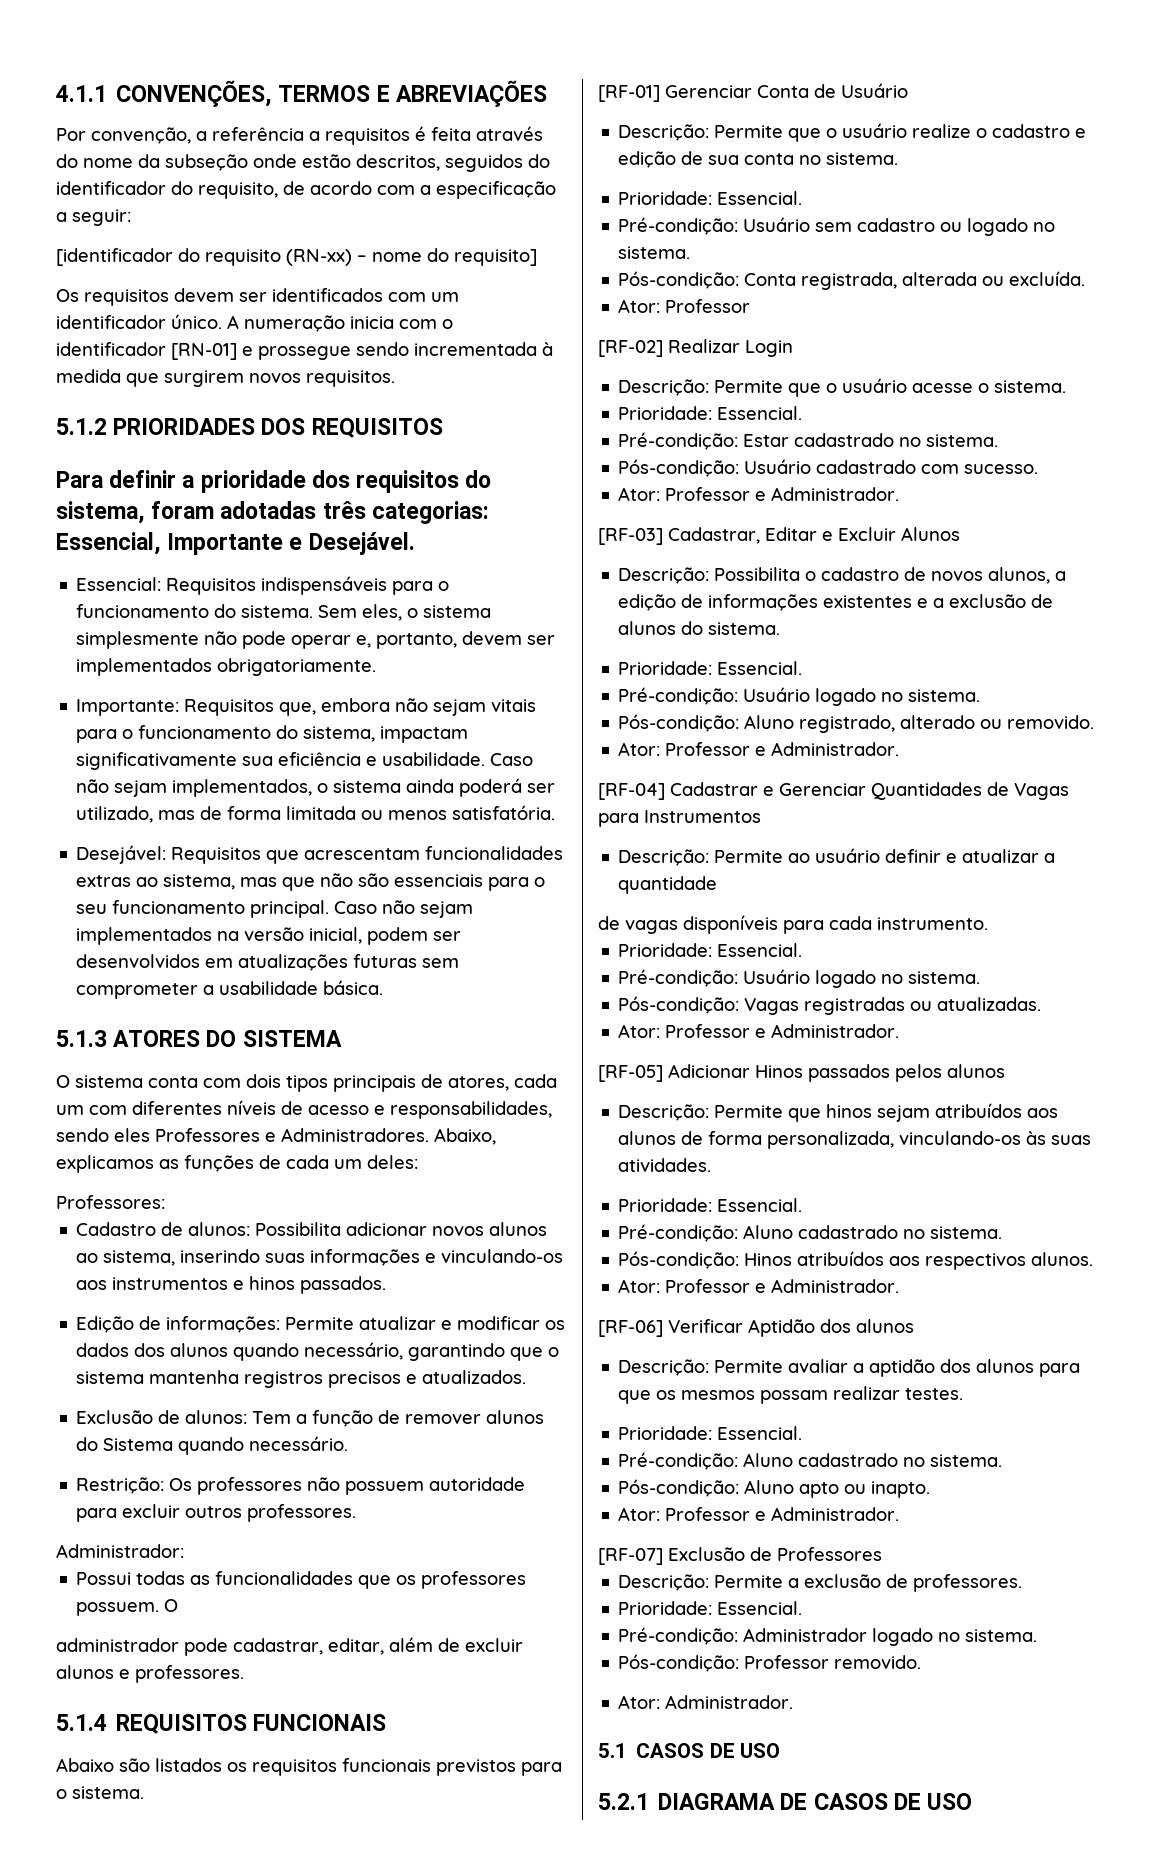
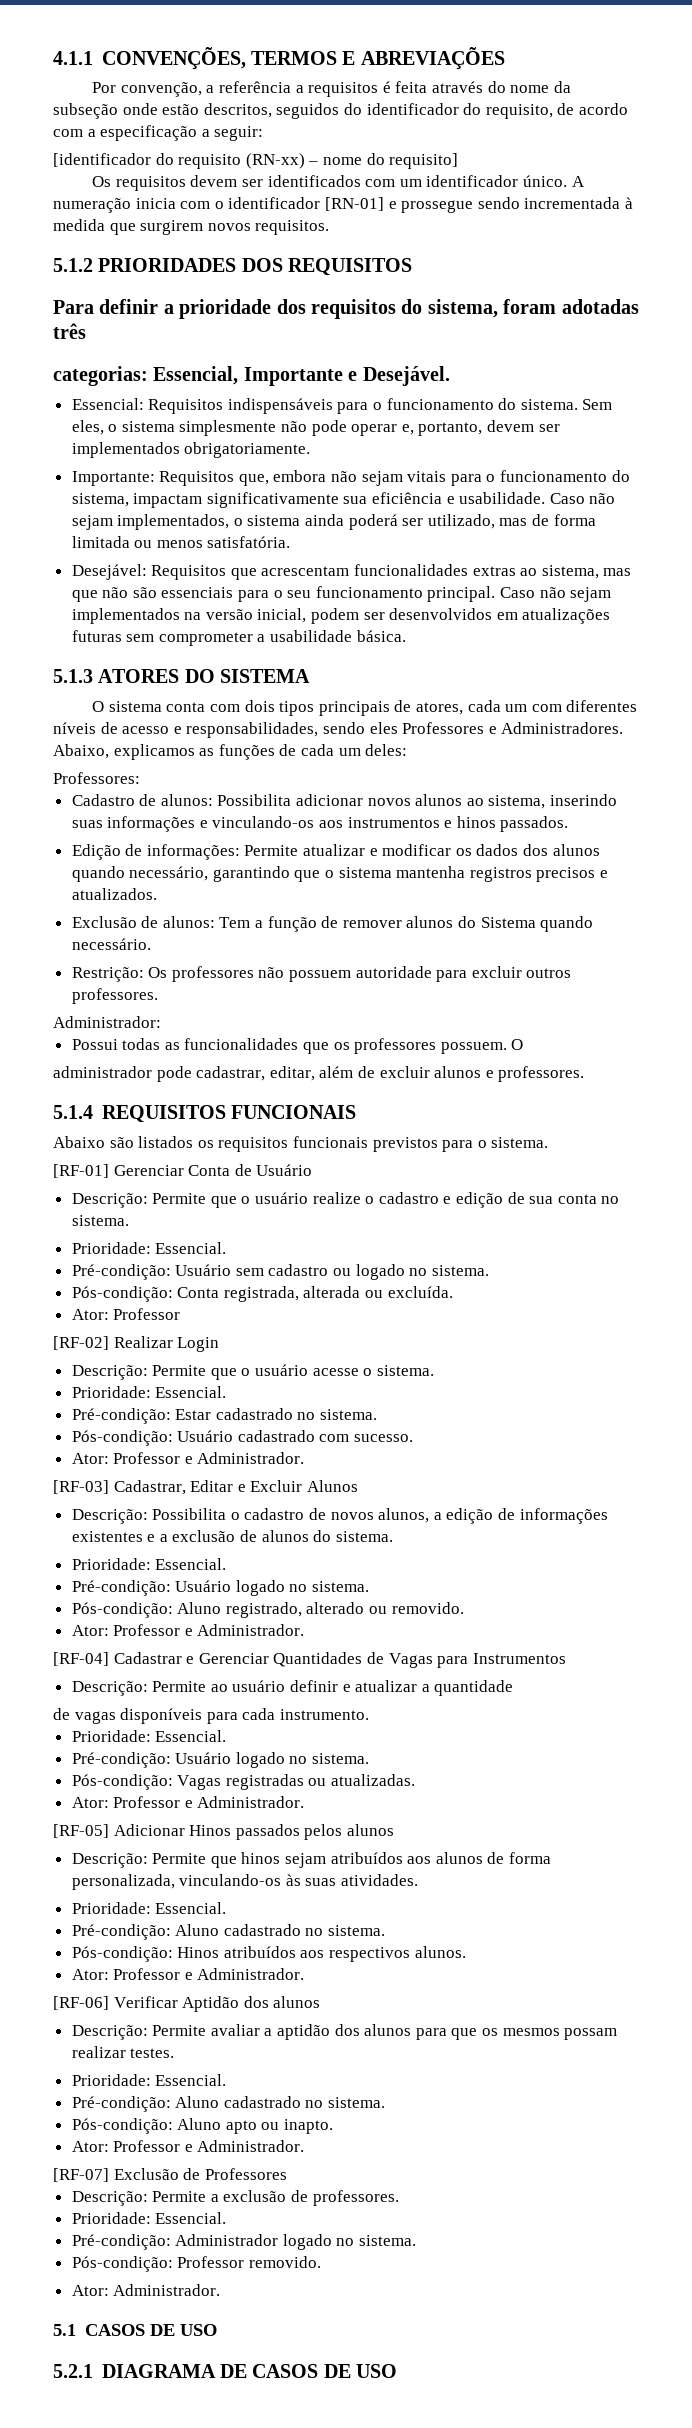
(366, 510) none -> (86, 331) //

